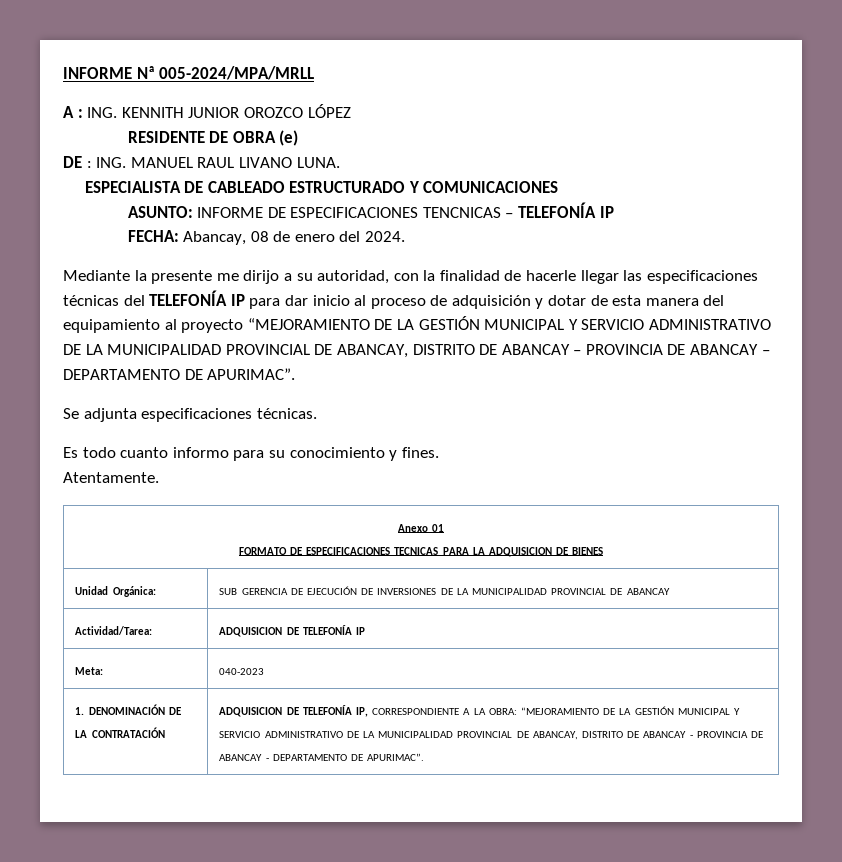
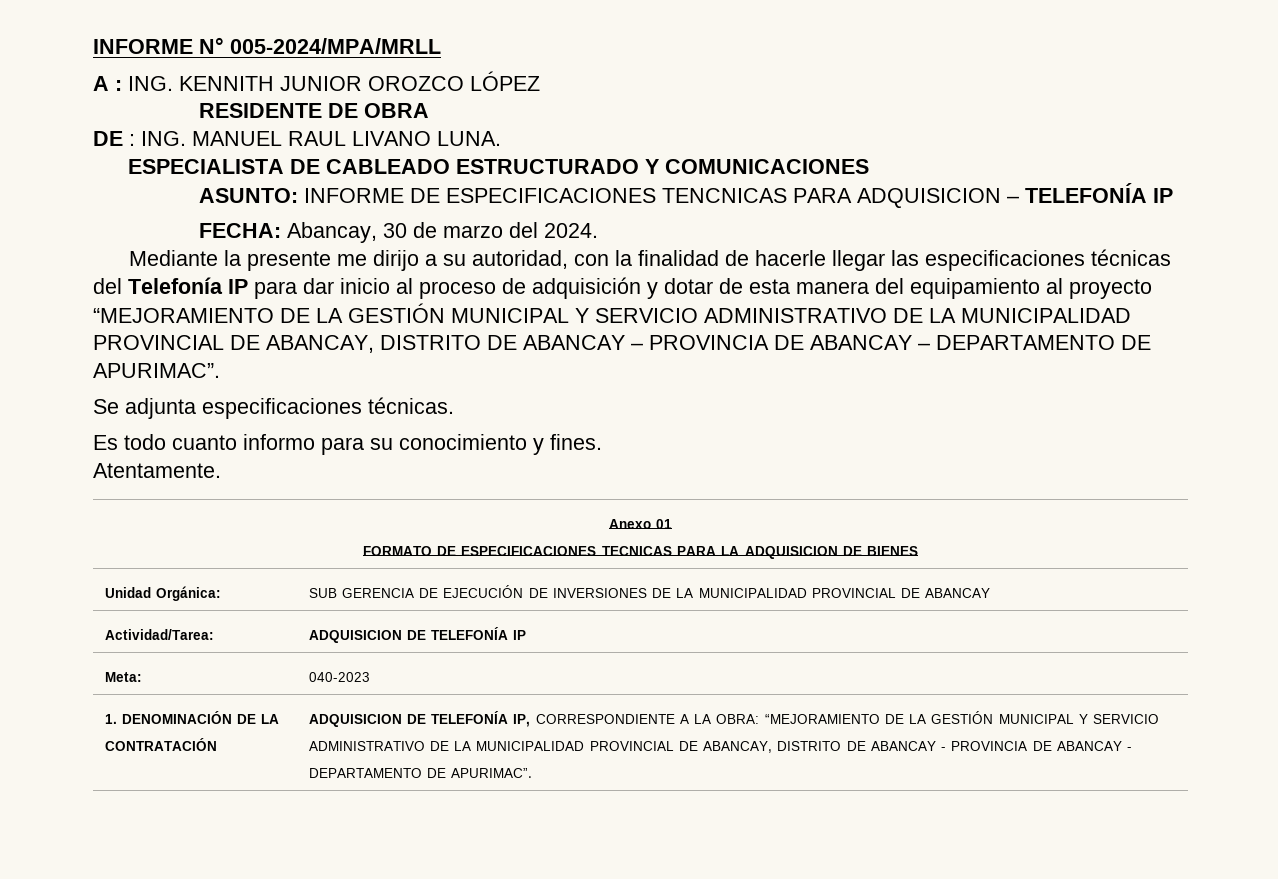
[63,66,155,79] INFORME Nª -> [93,37,224,54] INFORME N°
[279,130,299,146] (e) -> (429, 110) none
(501, 212) none -> [792,188,1001,208] PARA ADQUISICION
[250,231,335,242] 08 de enero -> [382,222,503,238] 30 de marzo
[149,290,228,306] TELEFONÍA -> [128,277,223,294] Telefonía

